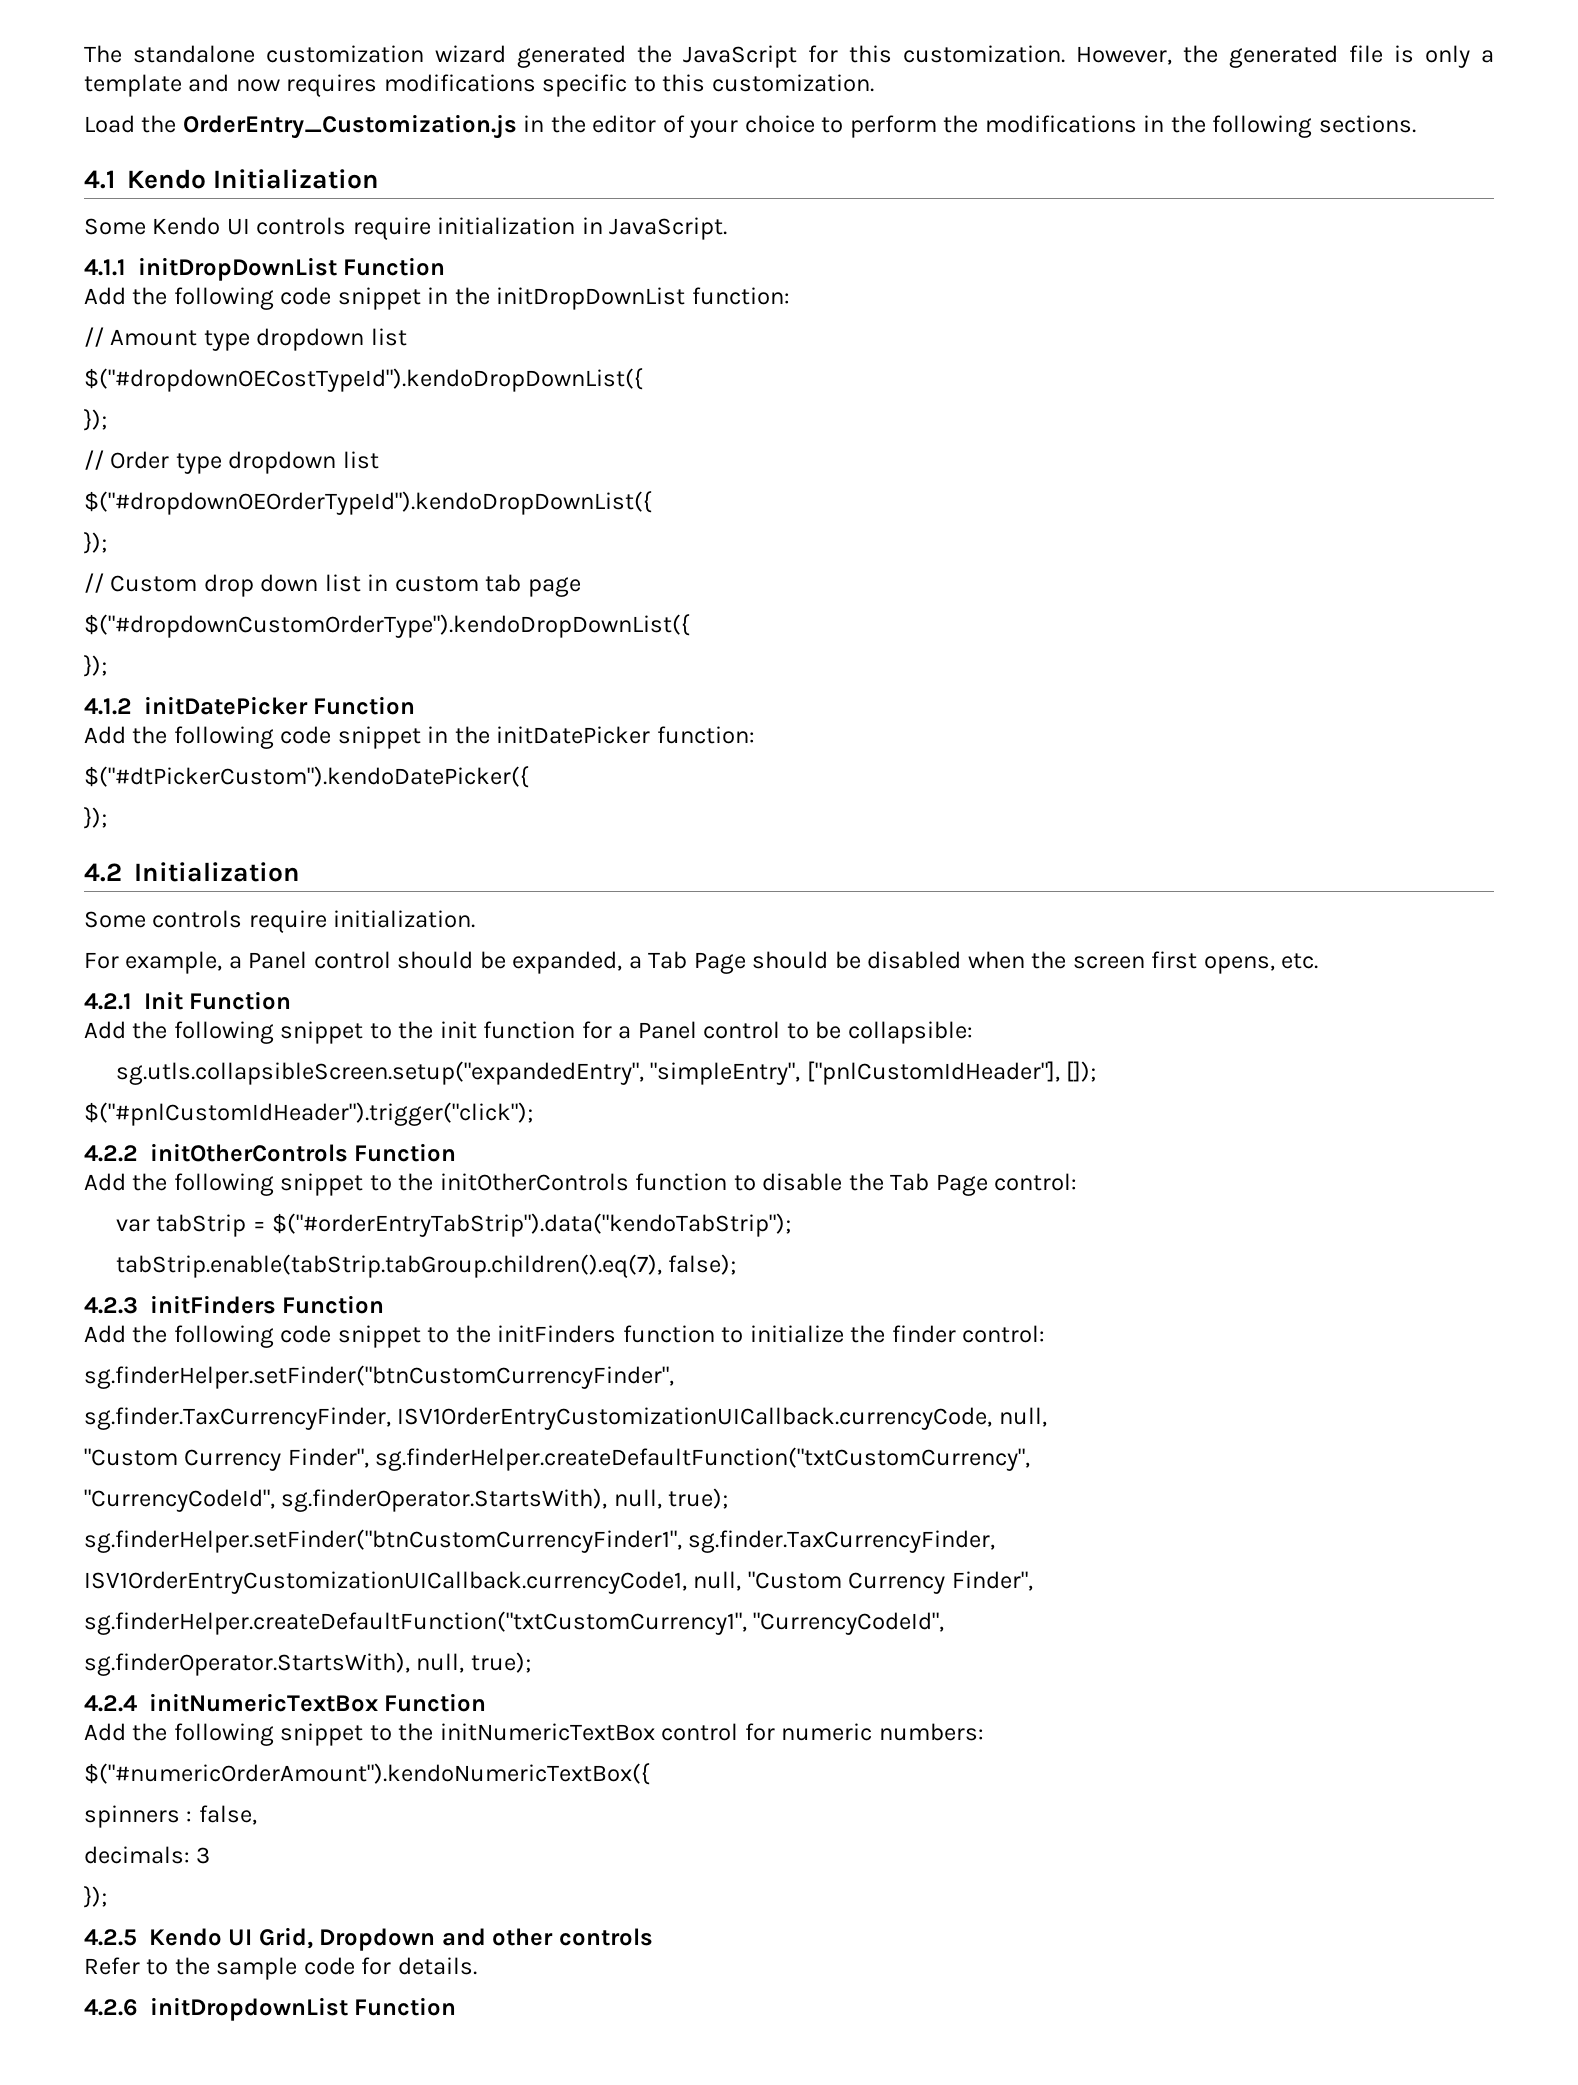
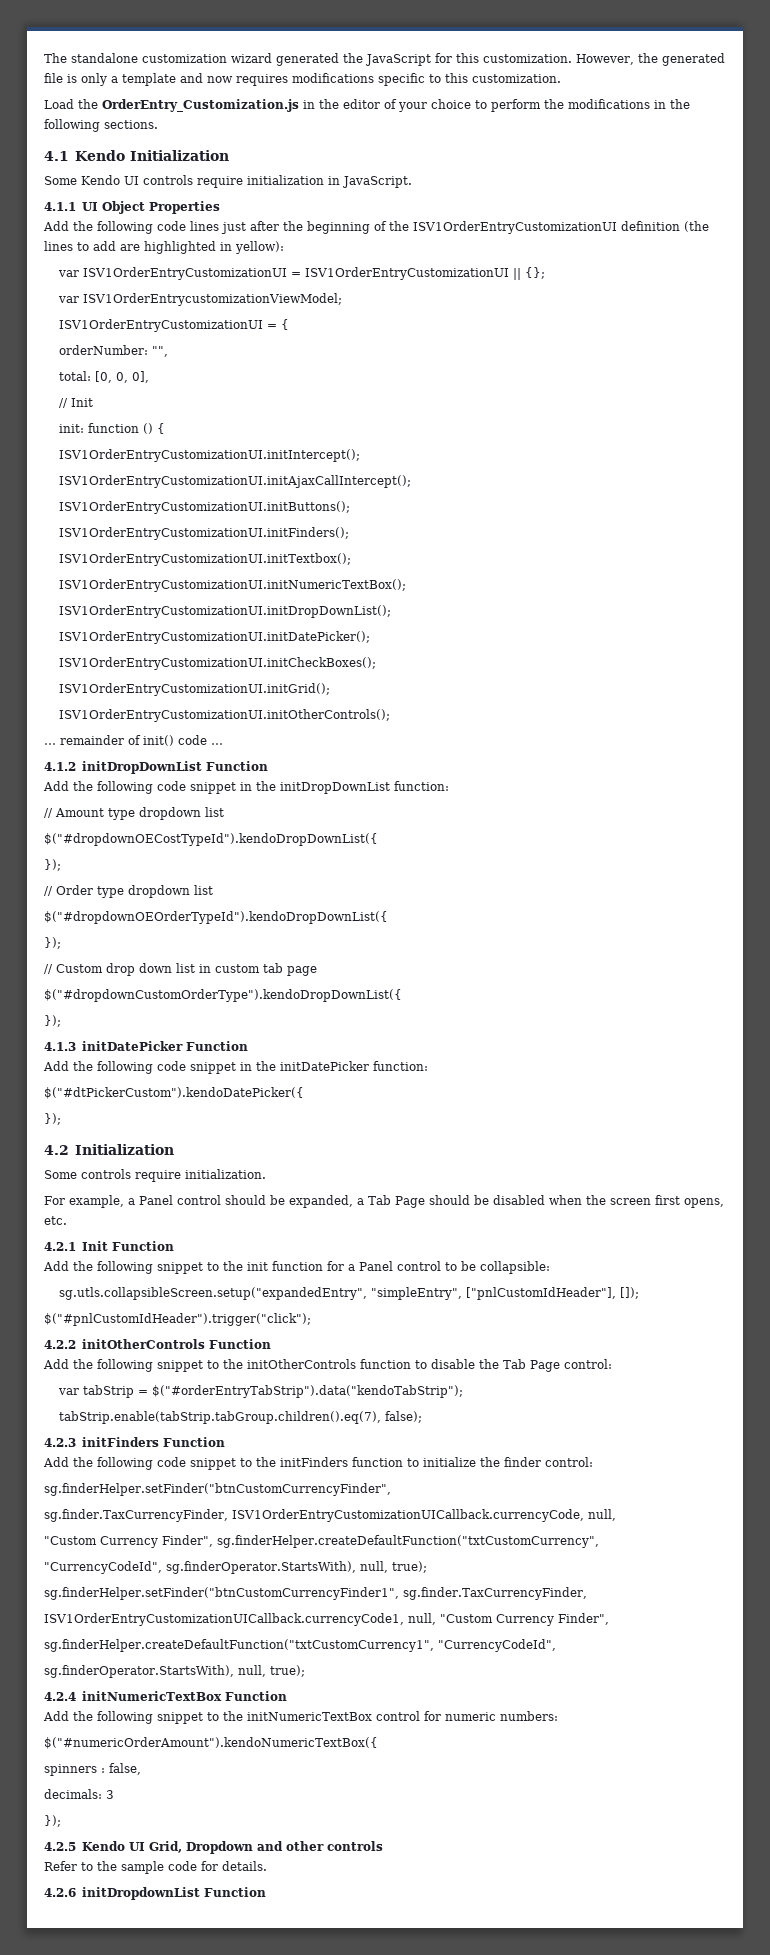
(126, 267) none -> [81,201,220,214] [43,221,709,234] [44,241,284,254] [58,267,546,280] [58,293,343,306] [59,319,290,332] [59,345,169,357] [59,371,150,383] [59,398,94,408] [59,423,166,434] [59,449,361,462] [59,475,412,488] [59,501,351,514] [59,527,350,540] [59,553,352,566] [59,579,407,592] [59,605,392,618] [59,631,371,644] [59,657,377,670] [59,683,331,696] [59,709,391,722] [44,735,223,746] [44,762,76,771] UI Object Properties // Add the following code lines just after the beginning of the ISV1OrderEntryCustomizationUI definition (the lines to add are highlighted in yellow): // var ISV1OrderEntryCustomizationUI = ISV1OrderEntryCustomizationUI || {}; // var ISV1OrderEntrycustomizationViewModel; // ISV1OrderEntryCustomizationUI = { // orderNumber: "", // total: [0, 0, 0], // // Init // init: function () { // ISV1OrderEntryCustomizationUI.initIntercept(); // ISV1OrderEntryCustomizationUI.initAjaxCallIntercept(); // ISV1OrderEntryCustomizationUI.initButtons(); // ISV1OrderEntryCustomizationUI.initFinders(); // ISV1OrderEntryCustomizationUI.initTextbox(); // ISV1OrderEntryCustomizationUI.initNumericTextBox(); // ISV1OrderEntryCustomizationUI.initDropDownList(); // ISV1OrderEntryCustomizationUI.initDatePicker(); // ISV1OrderEntryCustomizationUI.initCheckBoxes(); // ISV1OrderEntryCustomizationUI.initGrid(); // ISV1OrderEntryCustomizationUI.initOtherControls(); // … remainder of init() code … // 4.1.2
[84,698,132,715] 4.1.2 -> [44,1042,76,1051] 4.1.3

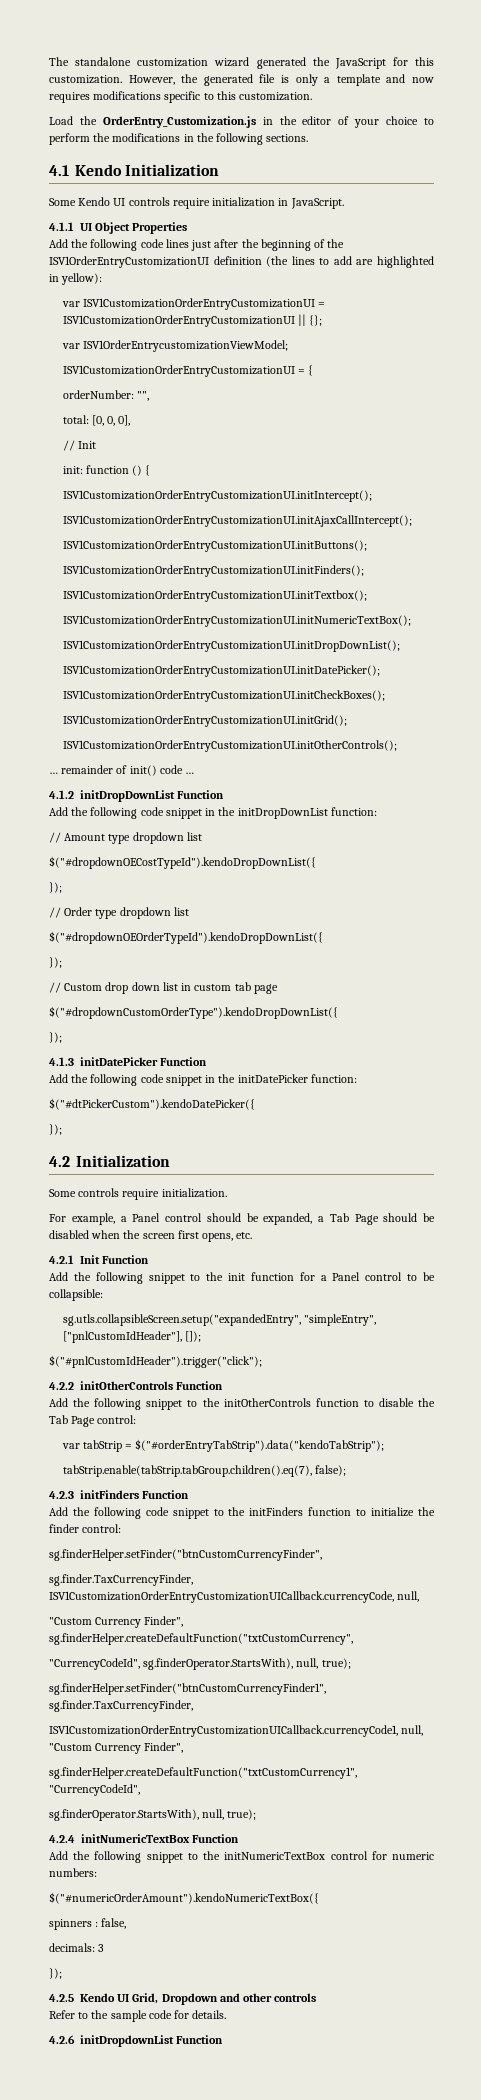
[83,267,510,280] ISV1OrderEntryCustomizationUI = ISV1OrderEntryCustomizationUI -> [82,298,326,310] [62,315,295,327] ISV1CustomizationOrderEntryCustomizationUI = ISV1CustomizationOrderEntryCustomizationUI
[59,319,264,332] ISV1OrderEntryCustomizationUI -> [62,365,295,377] ISV1CustomizationOrderEntryCustomizationUI
[59,449,361,462] [59,475,412,488] [59,501,351,514] [59,527,350,540] [59,553,352,566] [59,579,407,592] [59,605,392,618] [59,631,371,644] [59,657,377,670] [59,683,331,696] [59,709,391,722] ISV1OrderEntryCustomizationUI.initIntercept(); // ISV1OrderEntryCustomizationUI.initAjaxCallIntercept(); // ISV1OrderEntryCustomizationUI.initButtons(); // ISV1OrderEntryCustomizationUI.initFinders(); // ISV1OrderEntryCustomizationUI.initTextbox(); // ISV1OrderEntryCustomizationUI.initNumericTextBox(); // ISV1OrderEntryCustomizationUI.initDropDownList(); // ISV1OrderEntryCustomizationUI.initDatePicker(); // ISV1OrderEntryCustomizationUI.initCheckBoxes(); // ISV1OrderEntryCustomizationUI.initGrid(); // ISV1OrderEntryCustomizationUI.initOtherControls(); -> [62,490,372,502] [62,515,412,527] [62,540,367,552] [62,565,364,577] [62,590,367,602] [62,615,411,627] [62,640,400,652] [62,665,380,677] [62,690,385,702] [62,715,347,727] [62,740,397,752] ISV1CustomizationOrderEntryCustomizationUI.initIntercept(); // ISV1CustomizationOrderEntryCustomizationUI.initAjaxCallIntercept(); // ISV1CustomizationOrderEntryCustomizationUI.initButtons(); // ISV1CustomizationOrderEntryCustomizationUI.initFinders(); // ISV1CustomizationOrderEntryCustomizationUI.initTextbox(); // ISV1CustomizationOrderEntryCustomizationUI.initNumericTextBox(); // ISV1CustomizationOrderEntryCustomizationUI.initDropDownList(); // ISV1CustomizationOrderEntryCustomizationUI.initDatePicker(); // ISV1CustomizationOrderEntryCustomizationUI.initCheckBoxes(); // ISV1CustomizationOrderEntryCustomizationUI.initGrid(); // ISV1CustomizationOrderEntryCustomizationUI.initOtherControls();
[231,1509,584,1522] ISV1OrderEntryCustomizationUICallback.currencyCode, -> [49,1591,394,1603] ISV1CustomizationOrderEntryCustomizationUICallback.currencyCode,
[44,1613,404,1626] ISV1OrderEntryCustomizationUICallback.currencyCode1, -> [49,1725,398,1737] ISV1CustomizationOrderEntryCustomizationUICallback.currencyCode1,

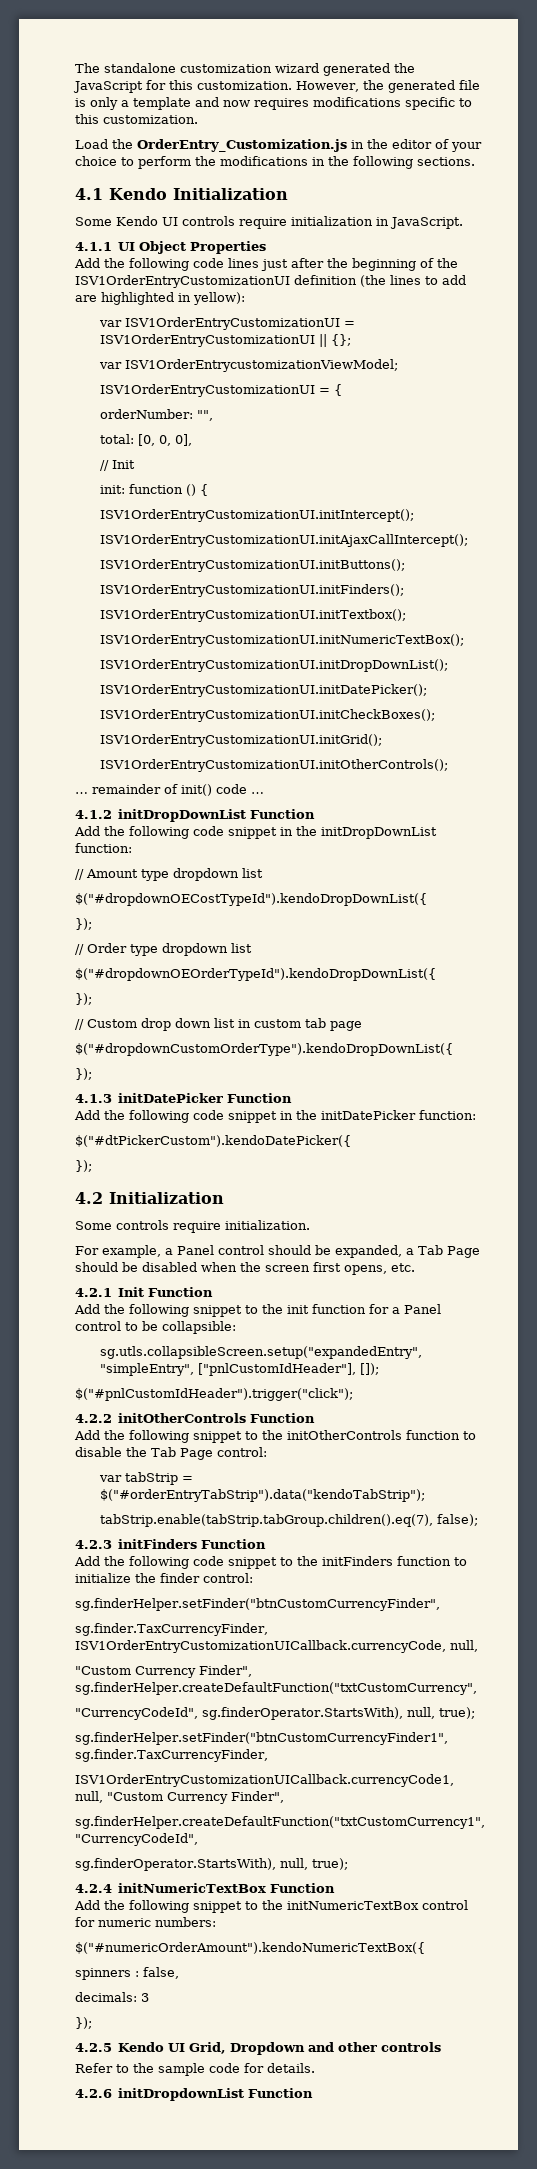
[82,298,326,310] [62,315,295,327] ISV1CustomizationOrderEntryCustomizationUI = ISV1CustomizationOrderEntryCustomizationUI -> [124,317,355,330] [99,334,315,347] ISV1OrderEntryCustomizationUI = ISV1OrderEntryCustomizationUI
[62,365,295,377] ISV1CustomizationOrderEntryCustomizationUI -> [99,384,315,397] ISV1OrderEntryCustomizationUI
[62,490,372,502] [62,515,412,527] [62,540,367,552] [62,565,364,577] [62,590,367,602] [62,615,411,627] [62,640,400,652] [62,665,380,677] [62,690,385,702] [62,715,347,727] [62,740,397,752] ISV1CustomizationOrderEntryCustomizationUI.initIntercept(); // ISV1CustomizationOrderEntryCustomizationUI.initAjaxCallIntercept(); // ISV1CustomizationOrderEntryCustomizationUI.initButtons(); // ISV1CustomizationOrderEntryCustomizationUI.initFinders(); // ISV1CustomizationOrderEntryCustomizationUI.initTextbox(); // ISV1CustomizationOrderEntryCustomizationUI.initNumericTextBox(); // ISV1CustomizationOrderEntryCustomizationUI.initDropDownList(); // ISV1CustomizationOrderEntryCustomizationUI.initDatePicker(); // ISV1CustomizationOrderEntryCustomizationUI.initCheckBoxes(); // ISV1CustomizationOrderEntryCustomizationUI.initGrid(); // ISV1CustomizationOrderEntryCustomizationUI.initOtherControls(); -> [99,509,414,522] [99,534,468,547] [99,559,405,572] [99,584,404,597] [99,609,406,622] [99,634,464,647] [99,659,448,672] [99,684,427,697] [99,709,435,722] [99,734,382,747] [99,759,448,772] ISV1OrderEntryCustomizationUI.initIntercept(); // ISV1OrderEntryCustomizationUI.initAjaxCallIntercept(); // ISV1OrderEntryCustomizationUI.initButtons(); // ISV1OrderEntryCustomizationUI.initFinders(); // ISV1OrderEntryCustomizationUI.initTextbox(); // ISV1OrderEntryCustomizationUI.initNumericTextBox(); // ISV1OrderEntryCustomizationUI.initDropDownList(); // ISV1OrderEntryCustomizationUI.initDatePicker(); // ISV1OrderEntryCustomizationUI.initCheckBoxes(); // ISV1OrderEntryCustomizationUI.initGrid(); // ISV1OrderEntryCustomizationUI.initOtherControls();
[49,1591,394,1603] ISV1CustomizationOrderEntryCustomizationUICallback.currencyCode, -> [75,1640,446,1653] ISV1OrderEntryCustomizationUICallback.currencyCode,
[49,1725,398,1737] ISV1CustomizationOrderEntryCustomizationUICallback.currencyCode1, -> [75,1774,454,1787] ISV1OrderEntryCustomizationUICallback.currencyCode1,

